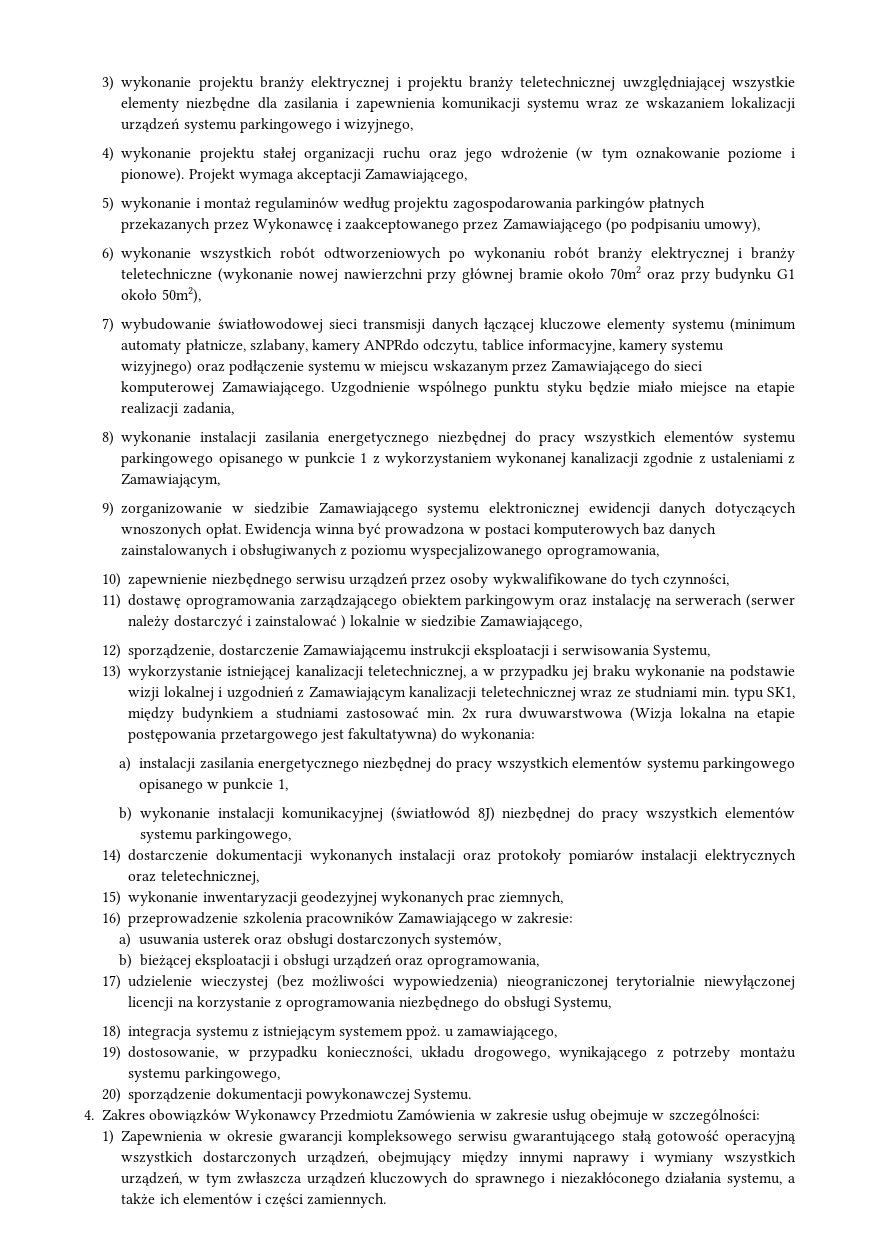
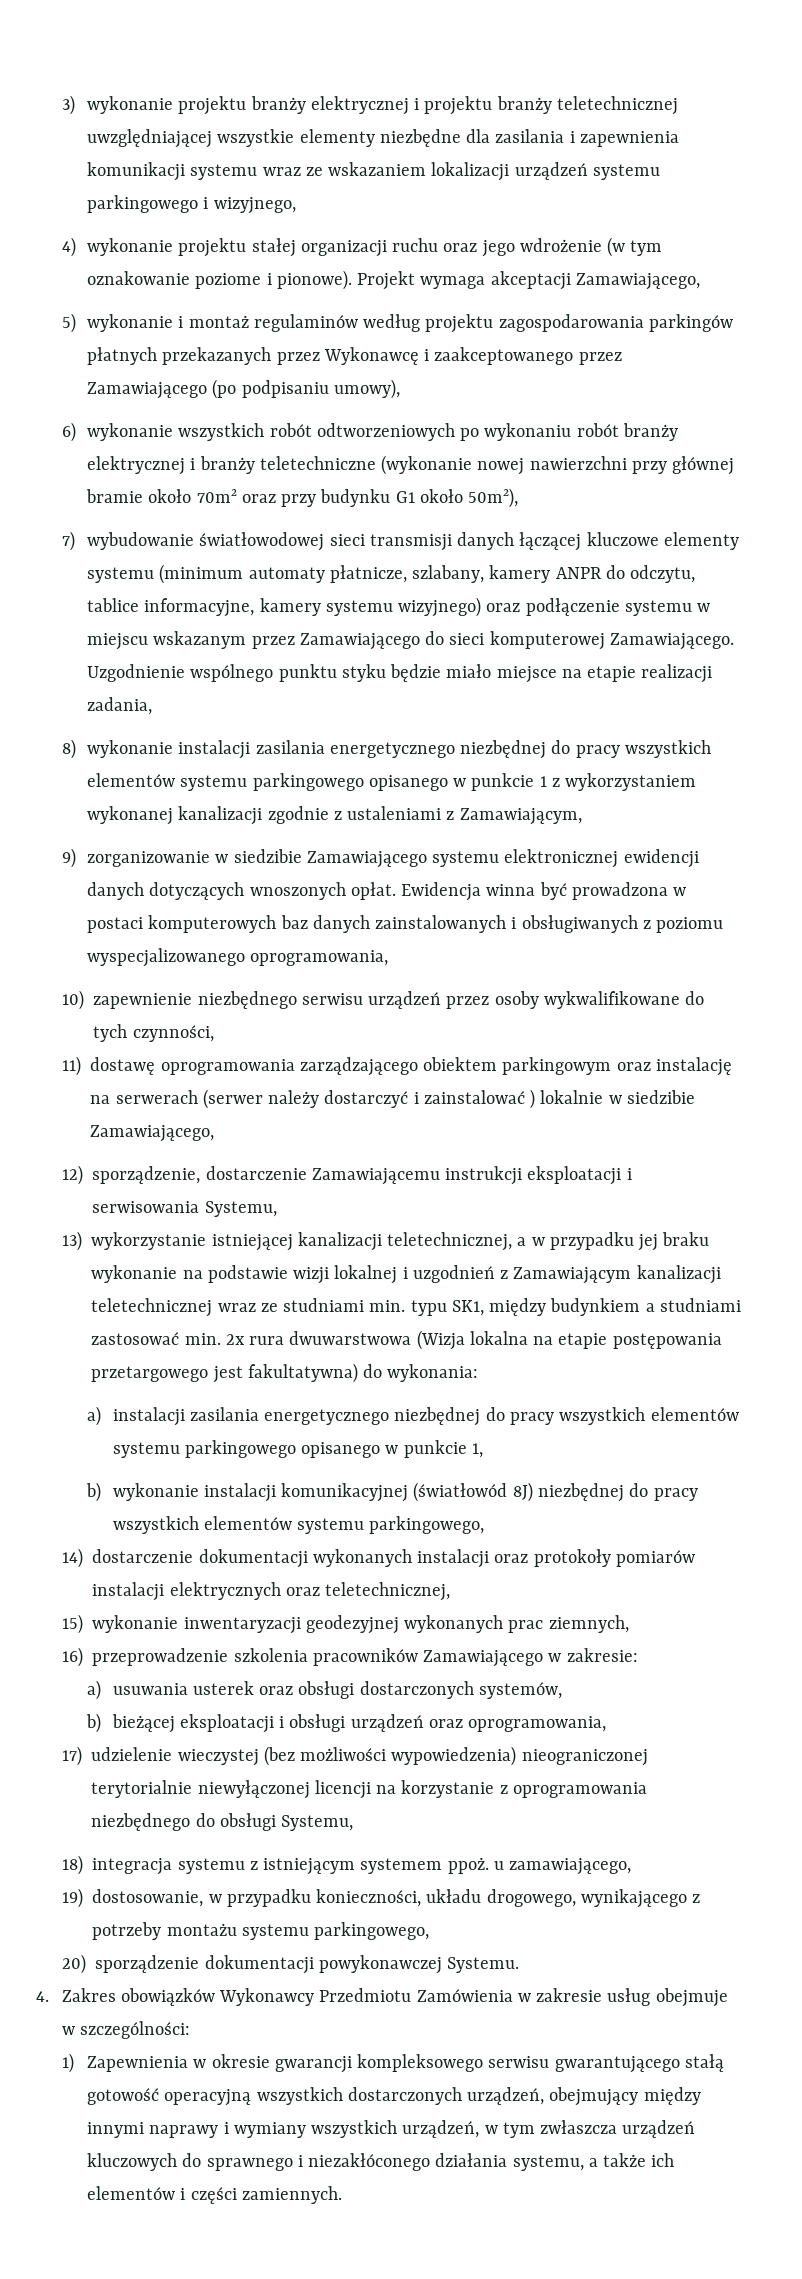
[364,339,420,351] ANPRdo -> [555,565,625,579] ANPR do

